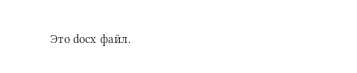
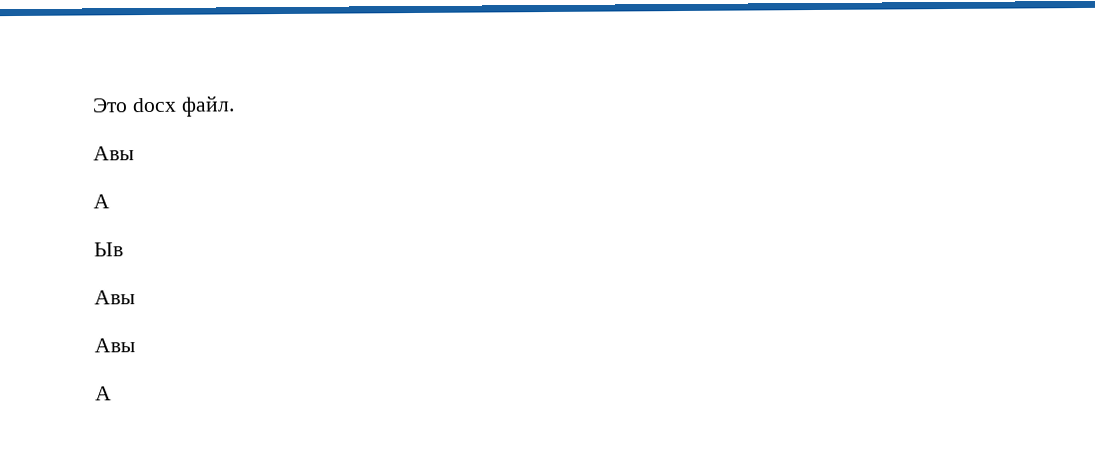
(131, 40) none -> [93,146,134,161] [93,194,110,209] [94,242,124,257] [94,290,135,305] [94,338,135,353] [95,386,112,401] // Авы // А // Ыв // Авы // Авы // А

